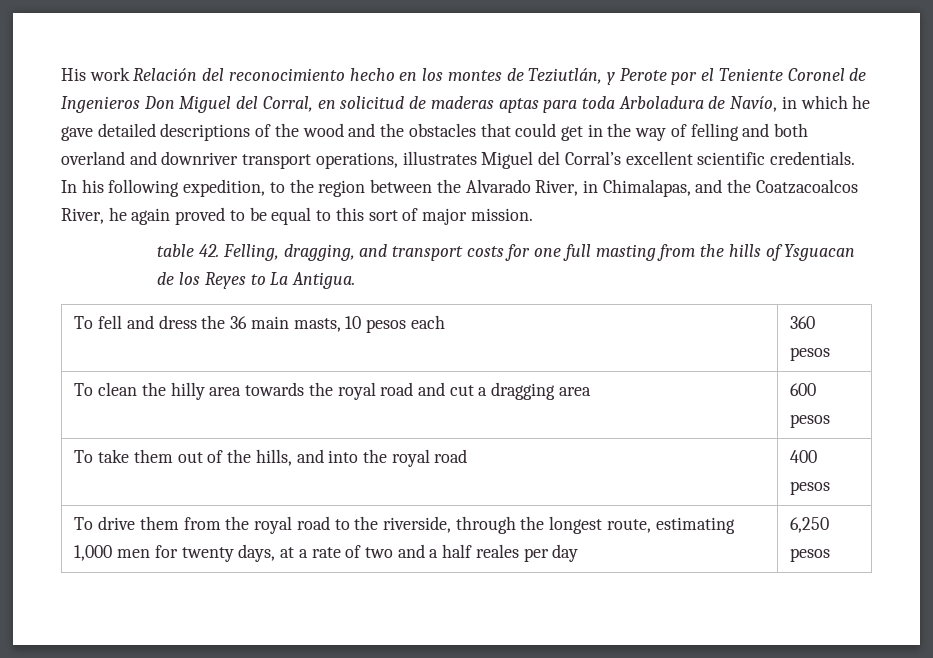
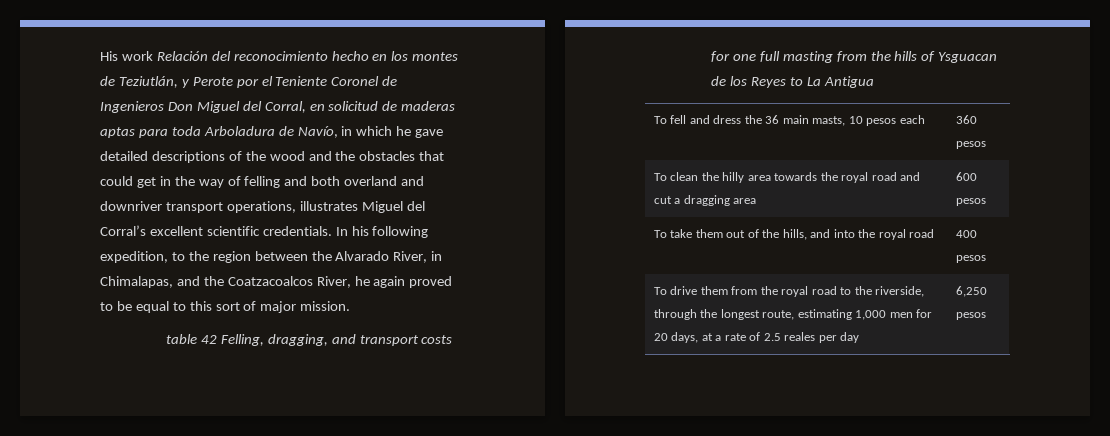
[199,244,220,257] 42. -> [200,335,217,344] 42
[292,272,356,289] Antigua. -> [823,76,874,88] Antigua
[181,547,234,562] twenty -> [653,333,668,341] 20
[364,544,473,558] two and a half -> [763,333,781,341] 2.5

